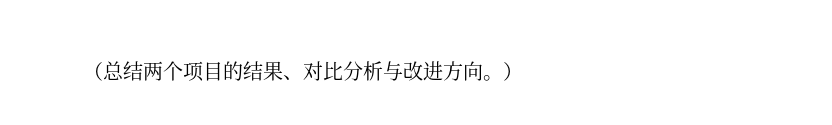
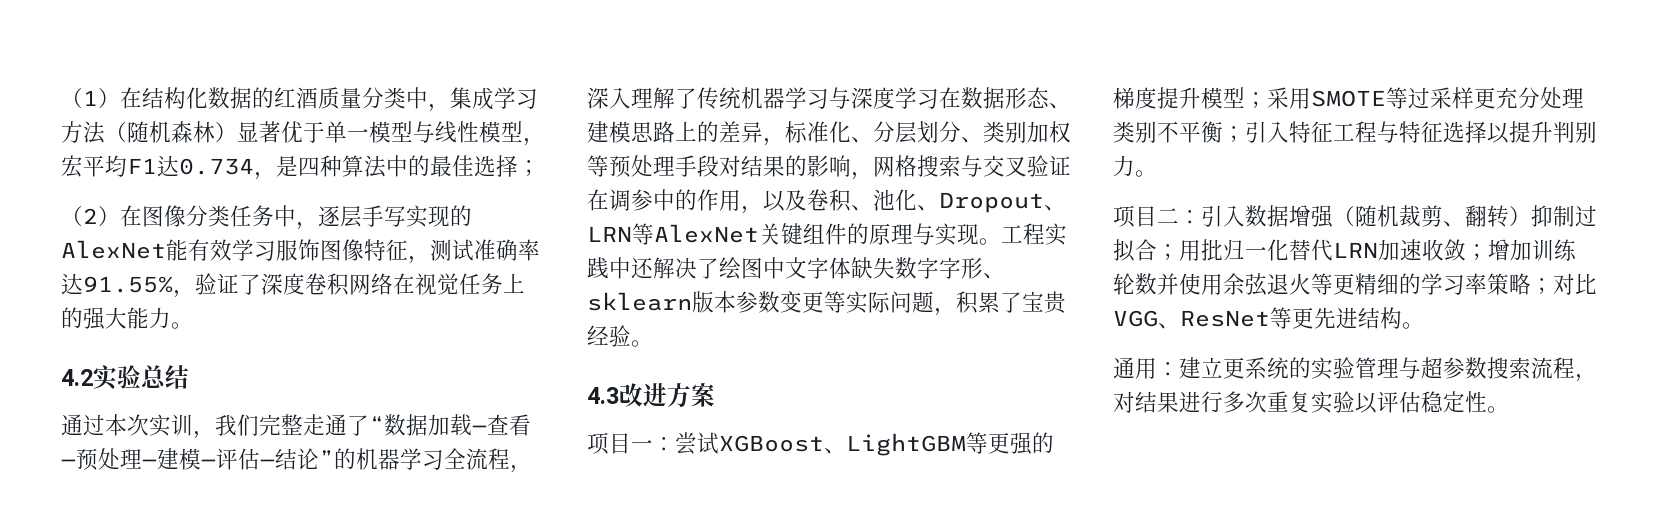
[83,61,523,82] （总结两个项目的结果、对比分析与改进方向。） -> [61,87,538,112] [61,121,545,146] [61,155,540,180] [61,205,472,230] [61,239,540,264] [61,273,525,298] [61,307,193,330] [61,365,189,390] [61,414,531,439] [61,448,532,473] [587,87,1071,109] [587,121,1071,146] [587,155,1071,180] [587,189,1066,214] [587,223,1067,246] [587,257,1005,280] [587,291,1067,316] [587,325,653,347] [587,383,715,408] [587,432,1054,456] [1113,87,1584,109] [1113,121,1597,144] [1113,155,1157,177] [1113,205,1597,228] [1113,239,1577,262] [1113,273,1597,296] [1113,307,1424,329] [1113,357,1597,382] [1113,391,1509,414] （1）在结构化数据的红酒质量分类中，集成学习方法（随机森林）显著优于单一模型与线性模型，宏平均F1达0.734，是四种算法中的最佳选择； // （2）在图像分类任务中，逐层手写实现的AlexNet能有效学习服饰图像特征，测试准确率达91.55%，验证了深度卷积网络在视觉任务上的强大能力。 // 4.2实验总结 // 通过本次实训，我们完整走通了“数据加载—查看—预处理—建模—评估—结论”的机器学习全流程，深入理解了传统机器学习与深度学习在数据形态、建模思路上的差异，标准化、分层划分、类别加权等预处理手段对结果的影响，网格搜索与交叉验证在调参中的作用，以及卷积、池化、Dropout、LRN等AlexNet关键组件的原理与实现。工程实践中还解决了绘图中文字体缺失数字字形、sklearn版本参数变更等实际问题，积累了宝贵经验。 // 4.3改进方案 // 项目一：尝试XGBoost、LightGBM等更强的梯度提升模型；采用SMOTE等过采样更充分处理类别不平衡；引入特征工程与特征选择以提升判别力。 // 项目二：引入数据增强（随机裁剪、翻转）抑制过拟合；用批归一化替代LRN加速收敛；增加训练轮数并使用余弦退火等更精细的学习率策略；对比VGG、ResNet等更先进结构。 // 通用：建立更系统的实验管理与超参数搜索流程，对结果进行多次重复实验以评估稳定性。

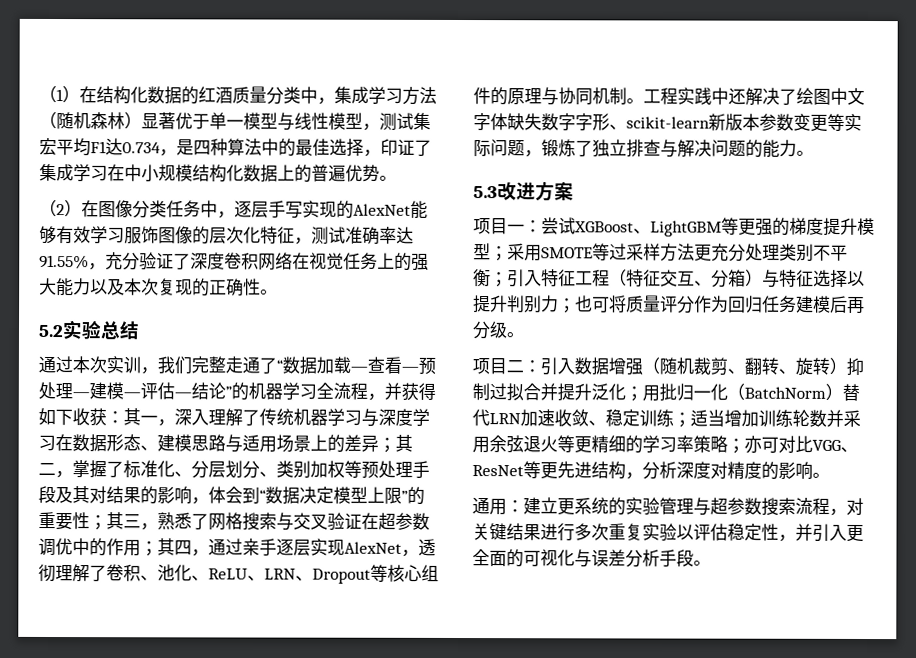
(545, 142) none -> [379,112,431,131] 测试集
[518,160,540,176] ； -> [363,138,432,157] [39,163,397,183] ，印证了集成学习在中小规模结构化数据上的普遍优势。
(188, 250) none -> [39,225,57,245] 够
(364, 250) none -> [192,226,261,245] 的层次化
(195, 294) none -> [105,252,140,271] 充分
[171,322,193,329] [61,369,93,386] 。 // 4.2 -> [90,278,278,297] [38,324,64,338] 以及本次复现的正确性。 // 5.2
(532, 469) none -> [384,382,436,401] [38,407,175,427] 并获得如下收获：其一，
[675,121,785,146] 上的差异， -> [225,434,413,453] [38,460,124,479] 与适用场景上的差异；其二，掌握了
(719, 166) none -> [55,486,90,504] 及其
(873, 176) none -> [208,486,425,505] [38,511,209,531] 体会到“数据决定模型上限”的重要性；其三，熟悉了
[609,189,1066,214] [587,223,803,245] 调参中的作用，以及卷积、池化、Dropout、LRN等AlexNet关键 -> [378,512,430,530] [38,537,436,557] [38,563,422,584] 超参数调优中的作用；其四，通过亲手逐层实现AlexNet，透彻理解了卷积、池化、ReLU、LRN、Dropout等核心
[935,223,979,246] 实现 -> [558,87,627,106] 协同机制
[587,292,692,311] sklearn -> [626,113,726,131] scikit-learn新
[956,291,1067,314] [587,325,653,347] [587,387,619,404] 积累了宝贵经验。 // 4.3 -> [541,139,814,158] [473,186,498,199] 锻炼了独立排查与解决问题的能力。 // 5.3
(1474, 98) none -> [660,243,695,262] 方法
(1377, 132) none -> [609,269,763,288] （特征交互、分箱）
(1135, 166) none -> [558,295,865,314] [472,321,508,340] ；也可将质量评分作为回归任务建模后再分级
(1509, 216) none -> [778,357,830,376] 、旋转
(1157, 250) none -> [540,383,626,402] 并提升泛化
(1289, 250) none -> [727,383,843,401] （BatchNorm）
[1466,244,1488,260] ； -> [588,409,725,428] 、稳定训练；适当
[1179,273,1201,295] 使 -> [843,409,861,427] 采
(1553, 286) none -> [744,435,779,454] 亦可
(1402, 318) none -> [625,461,813,480] ，分析深度对精度的影响
(1135, 402) none -> [472,523,507,541] 关键
(1487, 402) none -> [778,523,864,542] [472,549,694,568] ，并引入更全面的可视化与误差分析手段

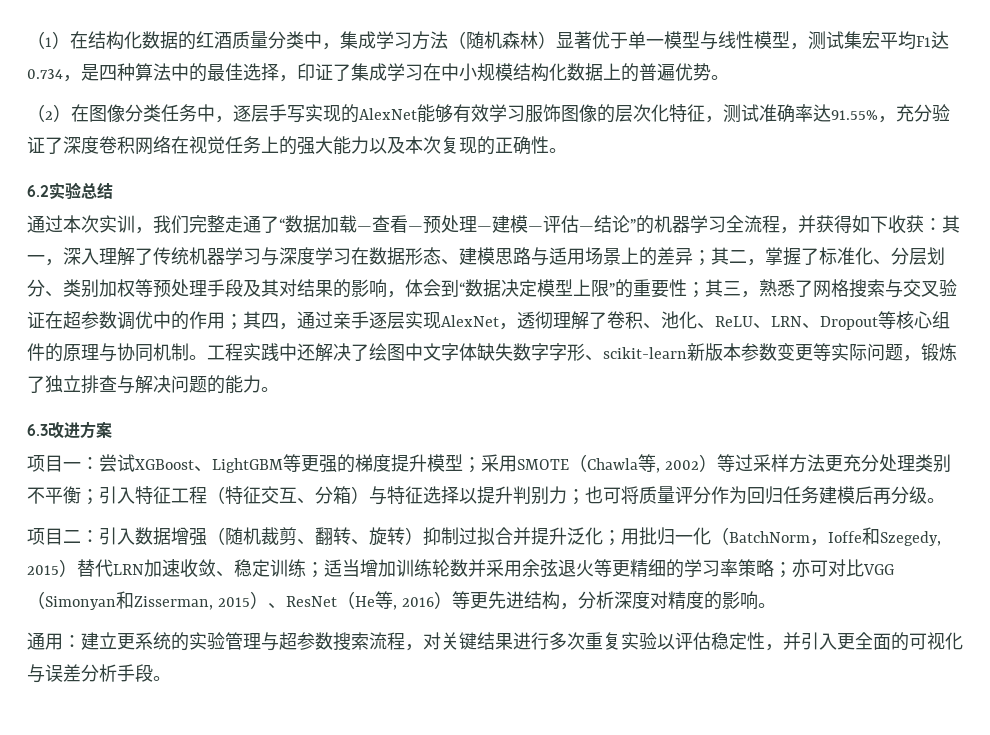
[38,324,64,338] 5.2 -> [27,185,49,197] 6.2
[473,186,498,199] 5.3 -> [27,424,48,436] 6.3
(593, 253) none -> [569,454,717,473] （Chawla等, 2002）
(826, 392) none -> [810,527,941,546] [27,565,59,575] ，Ioffe和Szegedy, 2015
[840,446,858,452] [472,465,524,477] 、ResNet -> [27,591,452,610] （Simonyan和Zisserman, 2015）、ResNet（He等, 2016）

